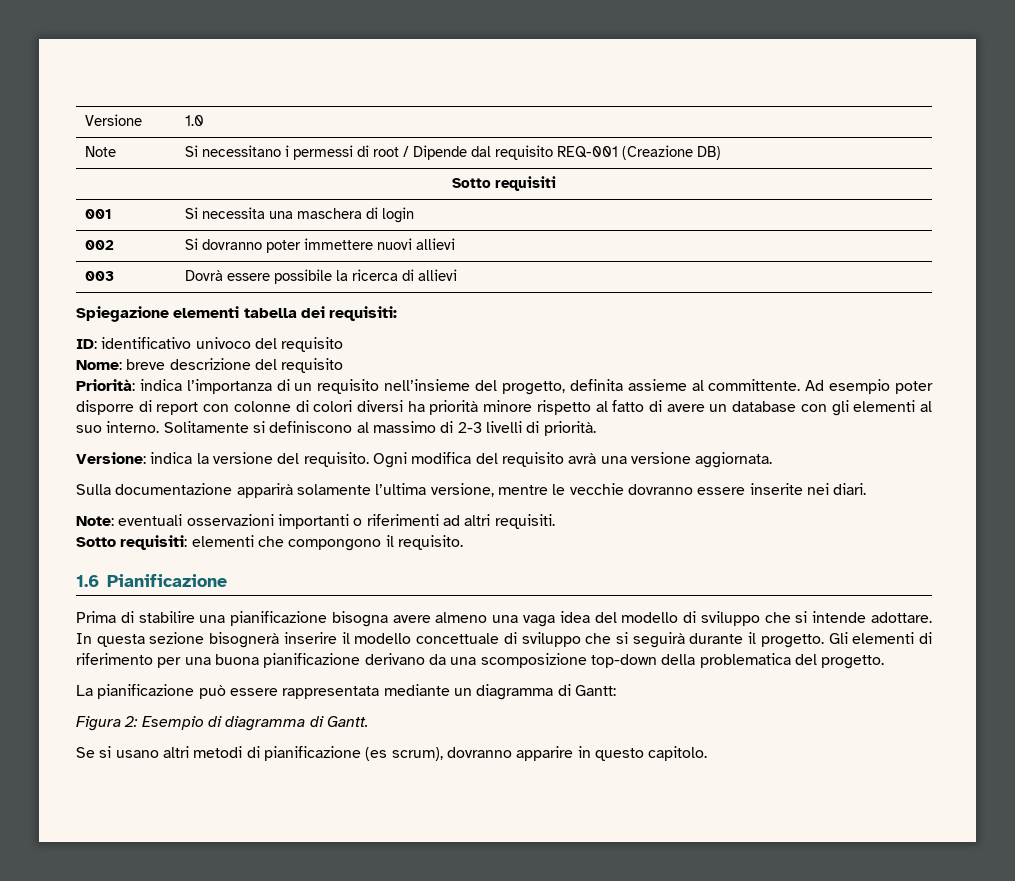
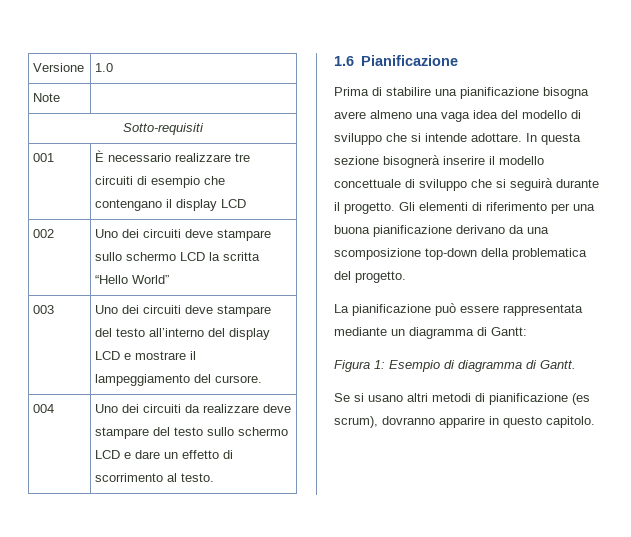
[184,145,721,160] [452,176,556,191] [84,209,112,219] [184,207,414,223] [84,240,114,250] [184,238,455,253] [84,271,114,281] [184,269,457,284] [76,306,398,322] [76,337,344,352] [76,358,344,373] [76,379,934,395] [76,400,932,416] [76,421,596,436] [76,452,773,468] [76,483,867,498] [76,514,555,529] [76,535,463,551] Si necessitano i permessi di root / Dipende dal requisito REQ-001 (Creazione DB) // Sotto requisiti // 001 | Si necessita una maschera di login // 002 | Si dovranno poter immettere nuovi allievi // 003 | Dovrà essere possibile la ricerca di allievi // Spiegazione elementi tabella dei requisiti: // ID: identificativo univoco del requisito // Nome: breve descrizione del requisito // Priorità: indica l’importanza di un requisito nell’insieme del progetto, definita assieme al committente. Ad esempio poter disporre di report con colonne di colori diversi ha priorità minore rispetto al fatto di avere un database con gli elementi al suo interno. Solitamente si definiscono al massimo di 2-3 livelli di priorità. // Versione: indica la versione del requisito. Ogni modifica del requisito avrà una versione aggiornata. // Sulla documentazione apparirà solamente l’ultima versione, mentre le vecchie dovranno essere inserite nei diari. // Note: eventuali osservazioni importanti o riferimenti ad altri requisiti. // Sotto requisiti: elementi che compongono il requisito. -> [122,123,204,135] [33,153,55,162] [95,150,251,162] [95,176,226,188] [95,199,247,211] [33,229,55,238] [95,229,272,241] [95,252,261,261] [95,275,170,284] [33,305,55,314] [95,305,272,317] [95,328,271,340] [95,351,197,360] [95,374,263,386] [33,404,55,413] [95,404,292,413] [95,427,289,439] [95,450,234,459] [95,473,215,482] // Sotto-requisiti // 001 | È necessario realizzare tre circuiti di esempio che contengano il display LCD // 002 | Uno dei circuiti deve stampare sullo schermo LCD la scritta “Hello World” // 003 | Uno dei circuiti deve stampare del testo all’interno del display LCD e mostrare il lampeggiamento del cursore. // 004 | Uno dei circuiti da realizzare deve stampare del testo sullo schermo LCD e dare un effetto di scorrimento al testo.
[124,716,139,727] 2: -> [374,360,385,369] 1:

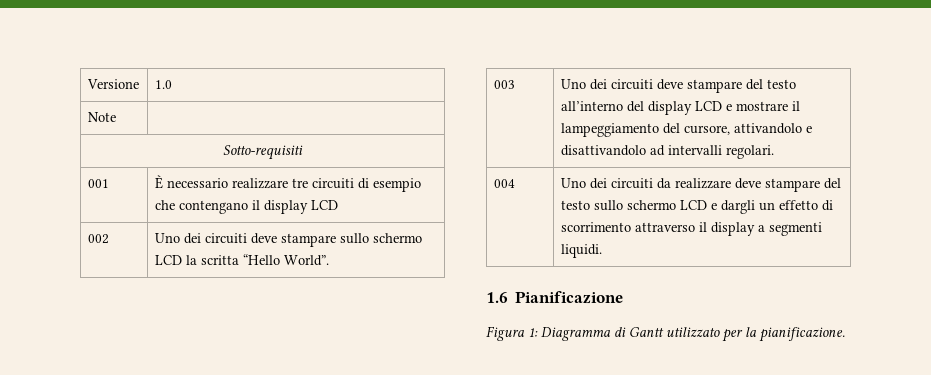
[132,275,170,284] World” -> [283,255,329,266] World”.
[215,375,263,383] cursore. -> [683,123,812,135] [560,145,774,159] cursore, attivandolo e disattivandolo ad intervalli regolari.
[135,450,161,459] dare -> [720,200,755,214] dargli
[167,473,215,482] [334,55,458,66] [334,87,589,99] [334,110,581,122] [334,133,581,145] [334,155,544,168] [334,178,599,191] [334,202,595,214] [334,225,549,237] [334,248,587,260] [334,271,406,283] [334,303,583,316] [334,327,527,339] [334,360,576,372] [334,393,590,405] [334,416,595,428] al testo. // 1.6 Pianificazione // Prima di stabilire una pianificazione bisogna avere almeno una vaga idea del modello di sviluppo che si intende adottare. In questa sezione bisognerà inserire il modello concettuale di sviluppo che si seguirà durante il progetto. Gli elementi di riferimento per una buona pianificazione derivano da una scomposizione top-down della problematica del progetto. // La pianificazione può essere rappresentata mediante un diagramma di Gantt: // Figura 1: Esempio di diagramma di Gantt. // Se si usano altri metodi di pianificazione (es scrum), dovranno apparire in questo capitolo. -> [634,222,822,236] [560,244,602,258] [486,291,624,304] [486,326,845,342] attraverso il display a segmenti liquidi. // 1.6 Pianificazione // Figura 1: Diagramma di Gantt utilizzato per la pianificazione.

